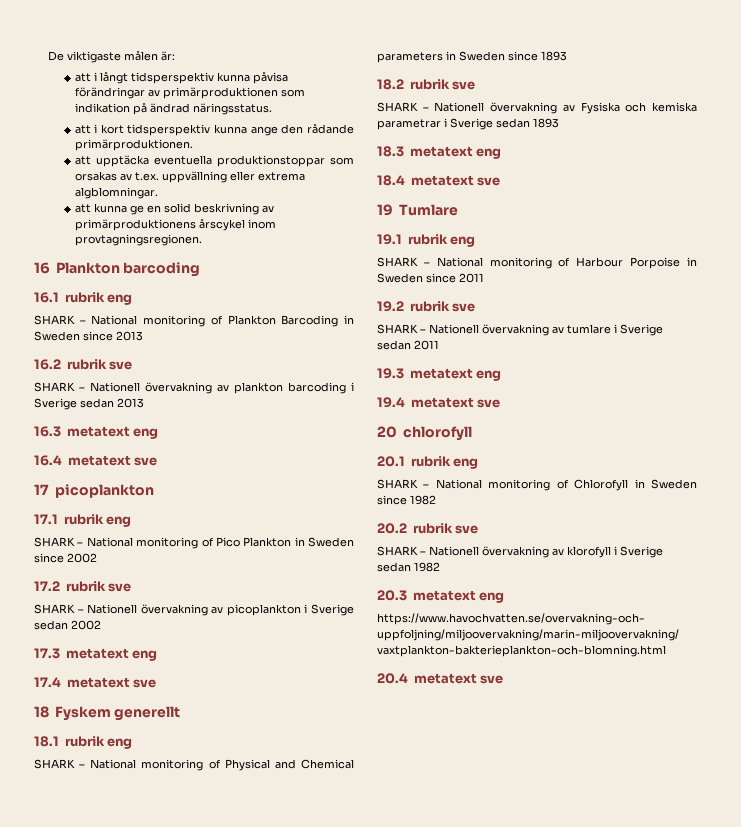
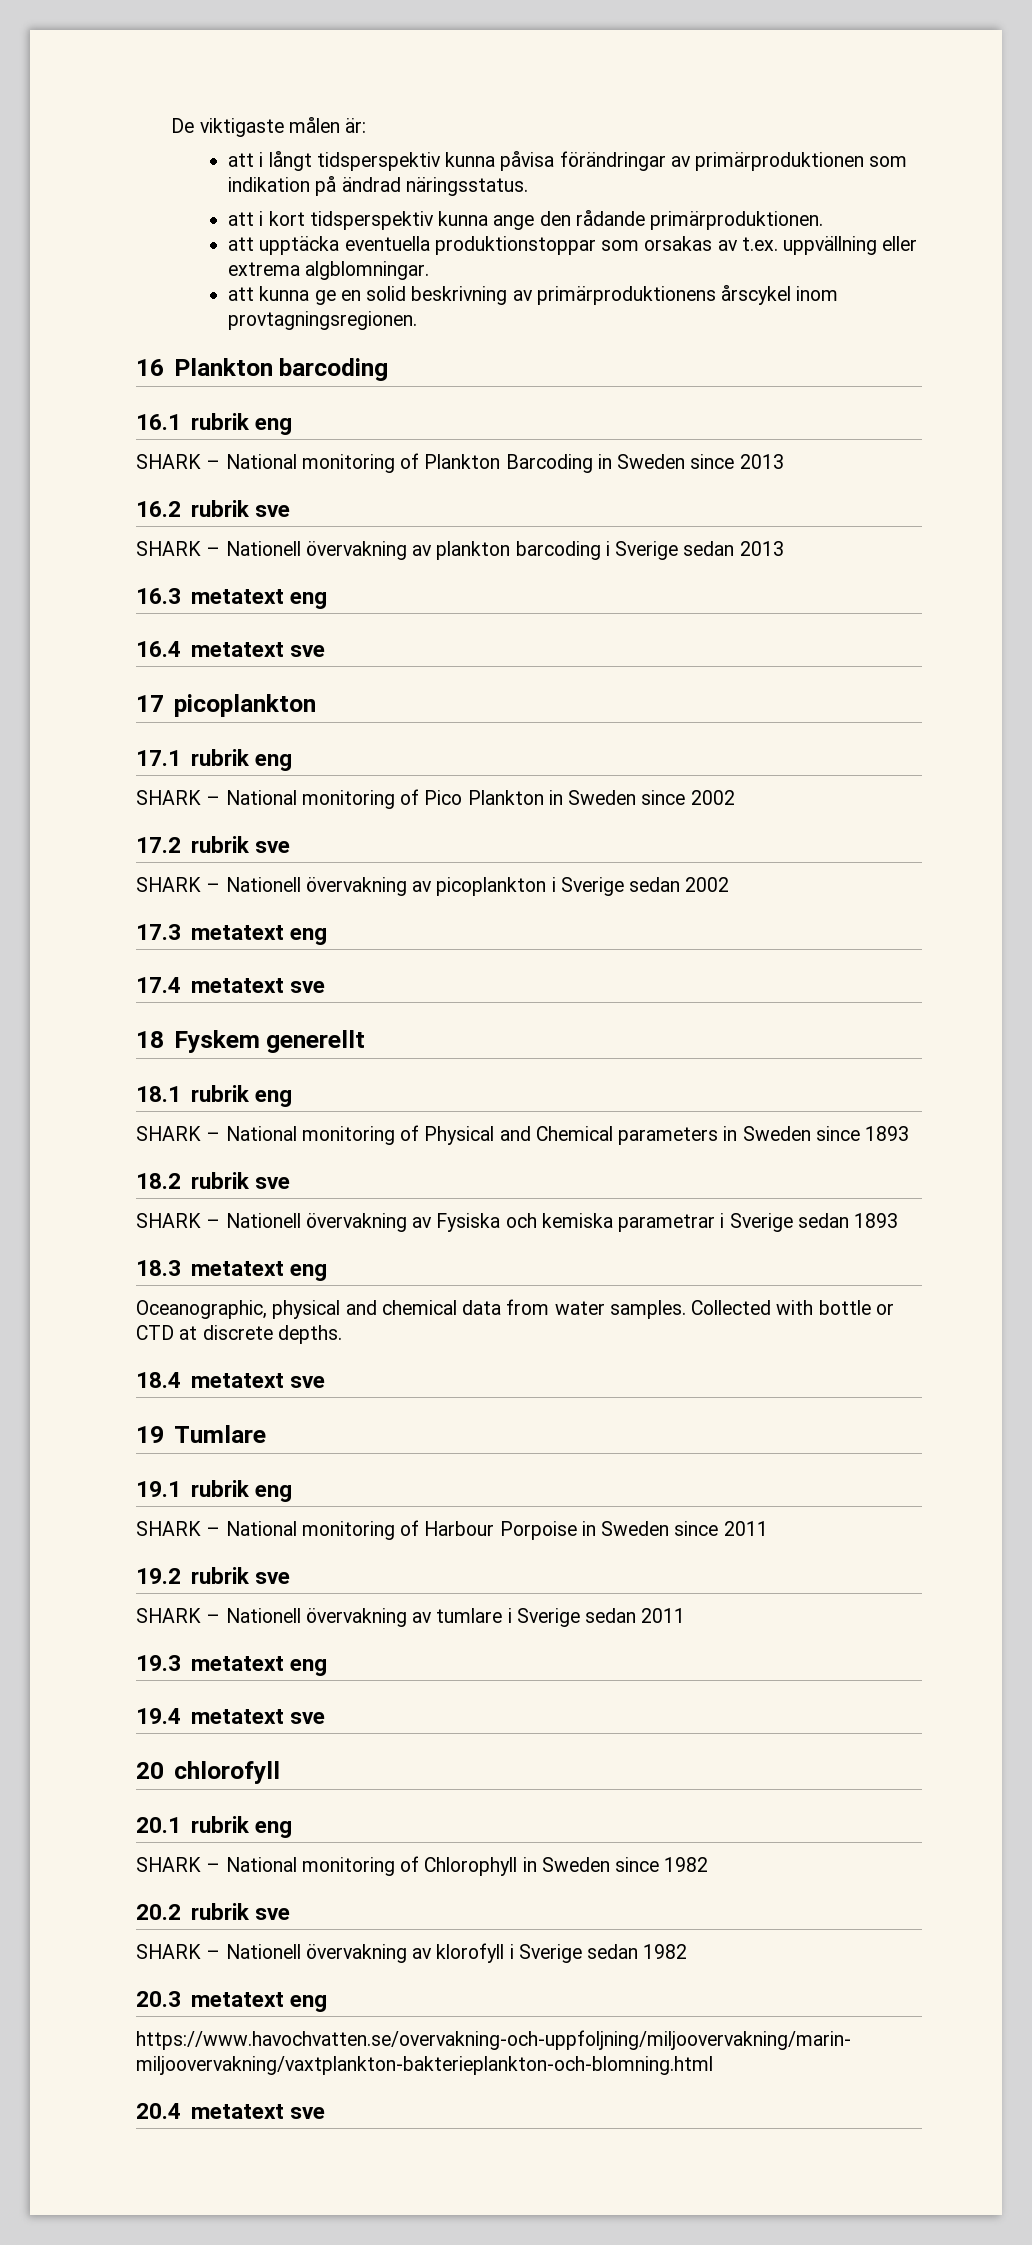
(502, 153) none -> [136,1299,894,1319] [136,1325,342,1344] // Oceanographic, physical and chemical data from water samples. Collected with bottle or CTD at discrete depths.
[574,479,629,491] Chlorofyll -> [424,1857,518,1876] Chlorophyll

